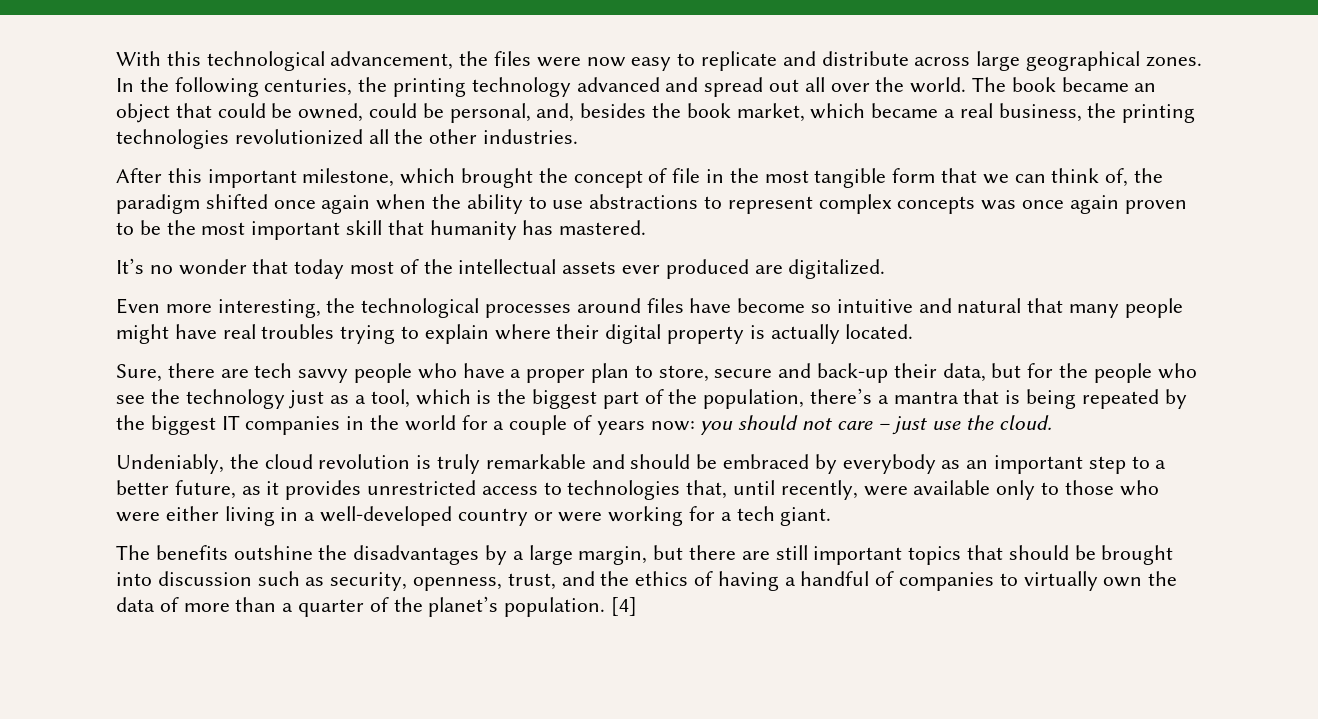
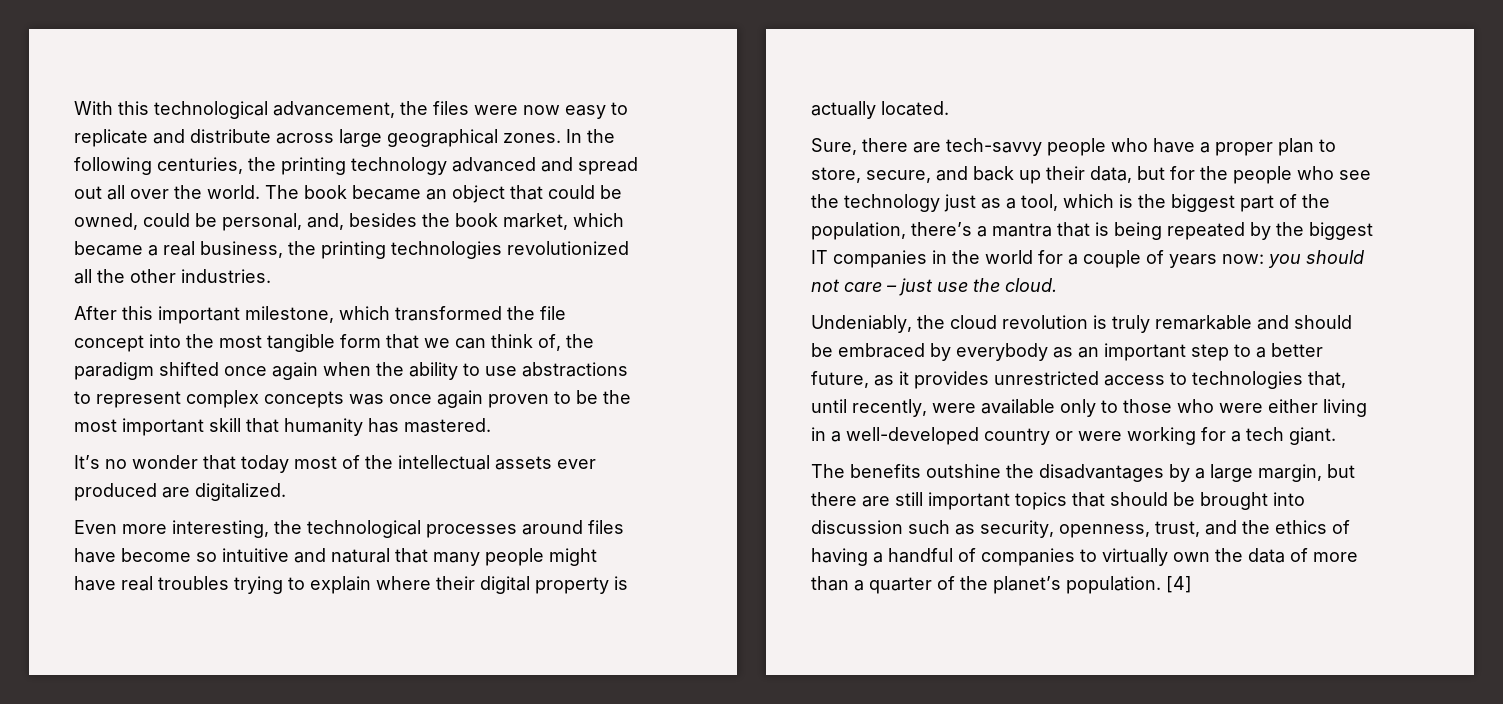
[461,168,725,188] brought the concept of file in -> [395,306,566,321] [74,334,181,352] transformed the file concept into
[254,363,349,383] tech savvy -> [946,138,1042,156] tech-savvy
[714,363,889,383] secure and back-up -> [866,166,1041,184] secure, and back up

